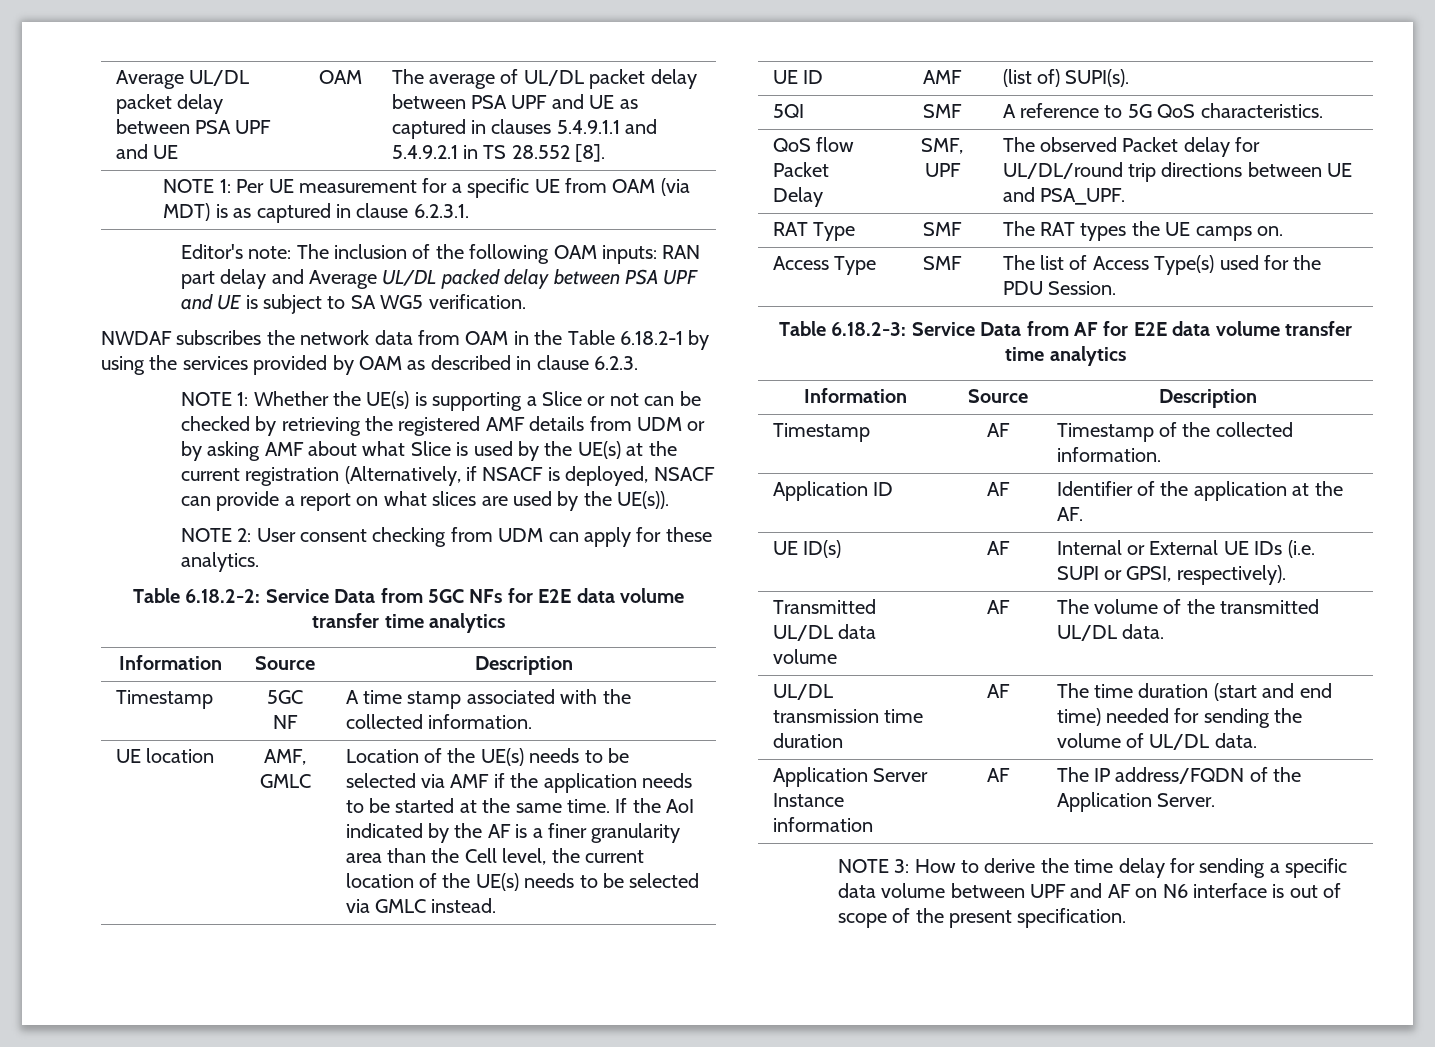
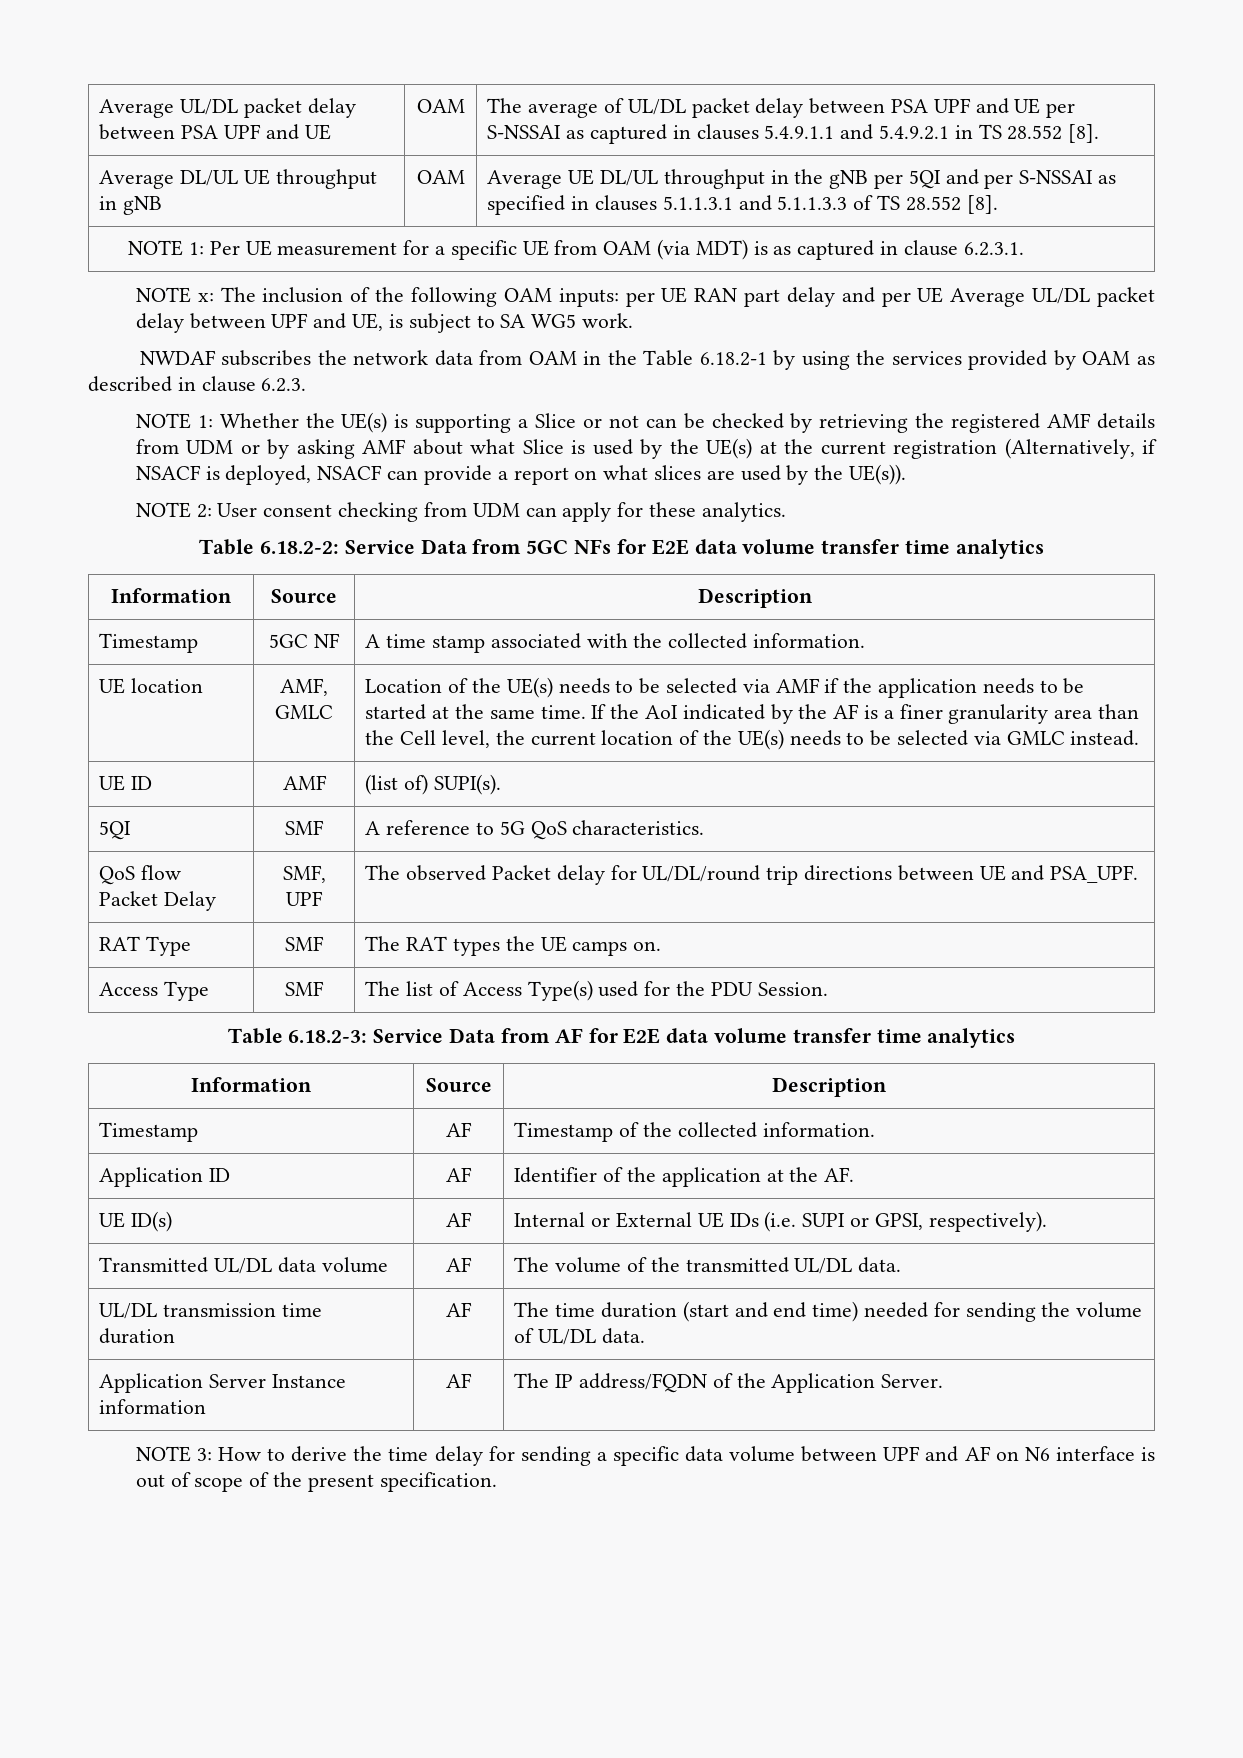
(615, 102) none -> [1046,103,1076,118] [487,125,562,139] per S-NSSAI
(606, 153) none -> [99,169,377,189] [99,196,163,215] [416,170,465,184] [487,169,1117,189] [487,195,998,215] // Average DL/UL UE throughput in gNB | OAM | Average UE DL/UL throughput in the gNB per 5QI and per S-NSSAI as specified in clauses 5.1.1.3.1 and 5.1.1.3.3 of TS 28.552 [8].
[180,244,292,259] Editor's note: -> [135,287,214,303] NOTE x:
(658, 254) none -> [625,287,688,307] per UE
[309,269,699,289] [180,294,242,310] Average UL/DL packed delay between PSA UPF and UE -> [881,287,1155,307] [135,313,384,333] per UE Average UL/DL packet delay between UPF and UE,
[428,294,526,309] verification. -> [581,313,633,328] work.

